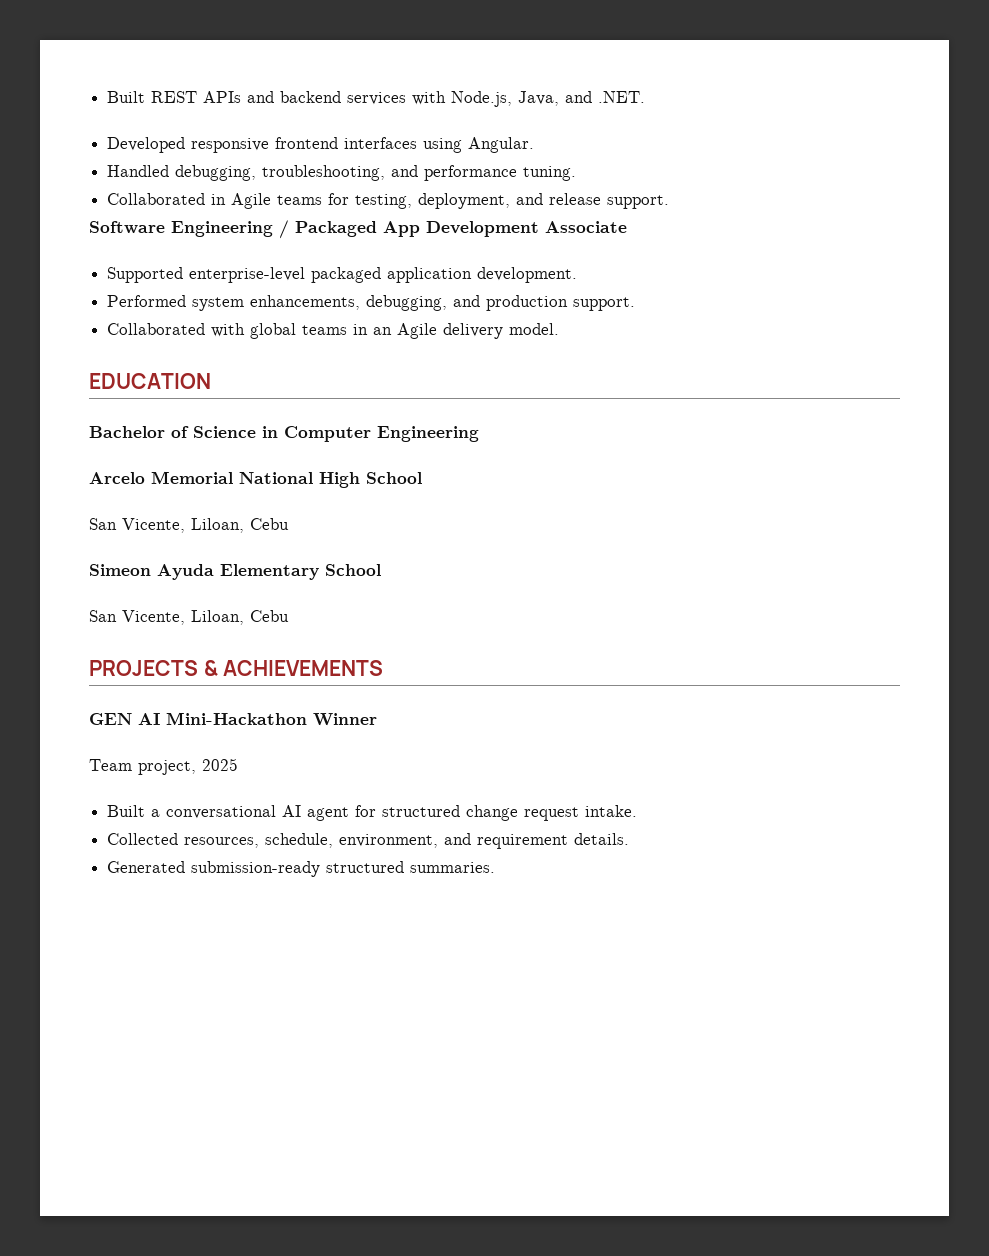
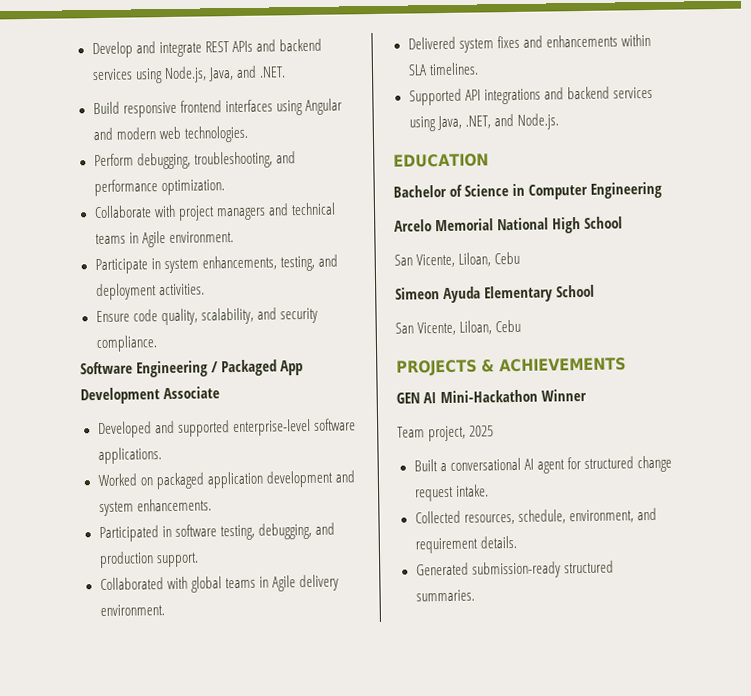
[107,91,146,103] Built -> [91,41,202,59] Develop and integrate
[412,91,447,105] with -> [134,68,163,84] using
[107,137,186,153] Developed -> [92,101,120,115] Build
[468,137,535,153] [107,165,577,181] [107,193,670,209] Angular. // Handled debugging, troubleshooting, and performance tuning. // Collaborated in Agile teams for testing, deployment, and release support. -> [304,98,342,116] [92,125,249,143] [93,151,296,170] [93,179,225,197] [93,202,336,221] [94,231,234,248] [94,254,338,275] [95,283,205,301] [95,307,318,326] [95,335,158,353] Angular and modern web technologies. // Perform debugging, troubleshooting, and performance optimization. // Collaborate with project managers and technical teams in Agile environment. // Participate in system enhancements, testing, and deployment activities. // Ensure code quality, scalability, and security compliance.
[107,267,578,283] [107,295,361,311] Supported enterprise-level packaged application development. // Performed system enhancements, -> [97,418,356,439] [97,447,162,465] [97,470,355,490] [98,498,212,517] [98,524,255,543] Developed and supported enterprise-level software applications. // Worked on packaged application development and system enhancements. // Participated in software testing,
[373,327,393,335] an -> (269, 582) none
[509,323,560,335] model. -> [99,604,165,617] [407,33,651,53] [407,62,479,76] [408,86,653,106] [408,113,559,132] environment. // Delivered system fixes and enhancements within SLA timelines. // Supported API integrations and backend services using Java, .NET, and Node.js.

